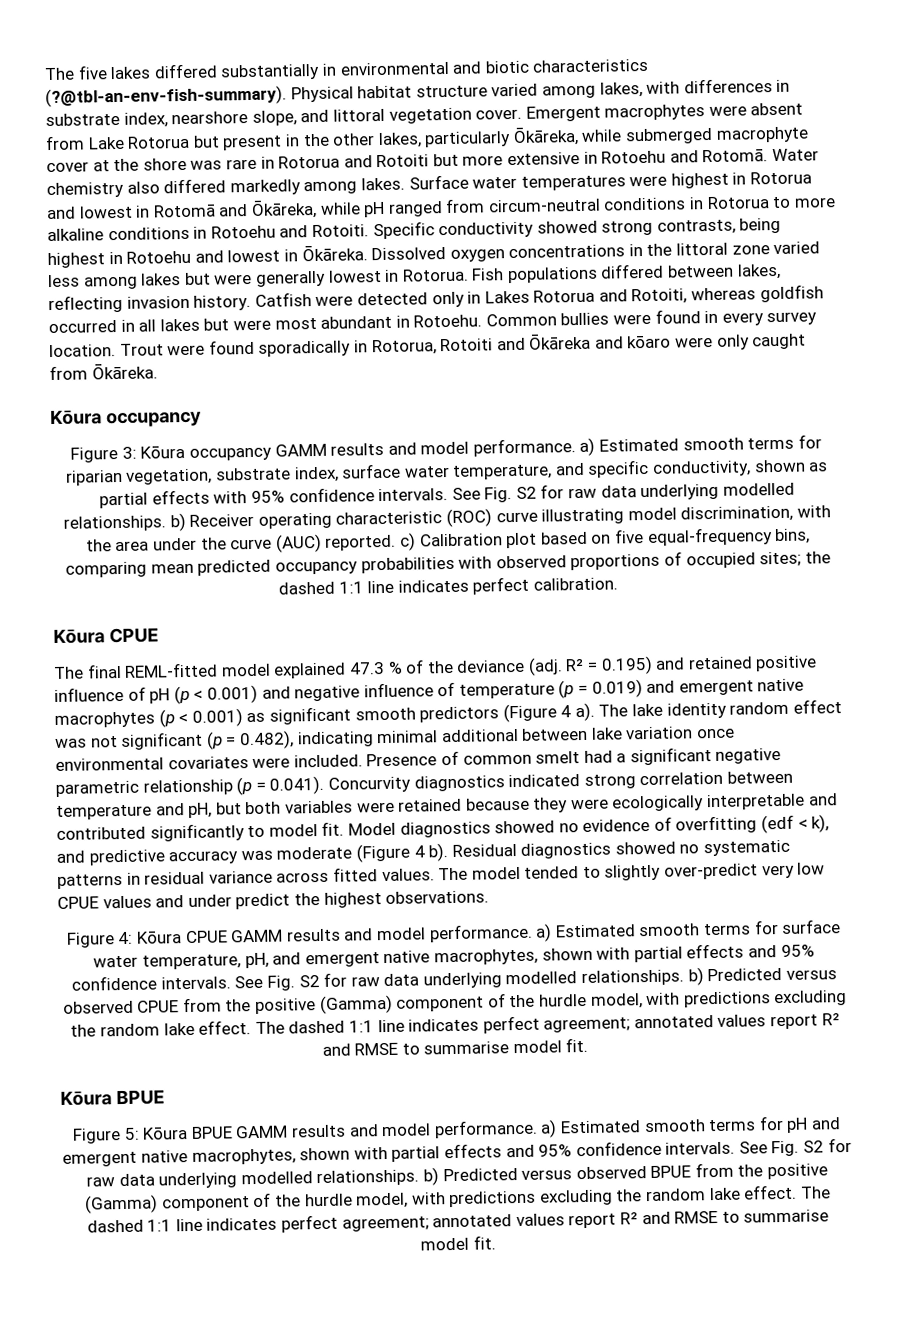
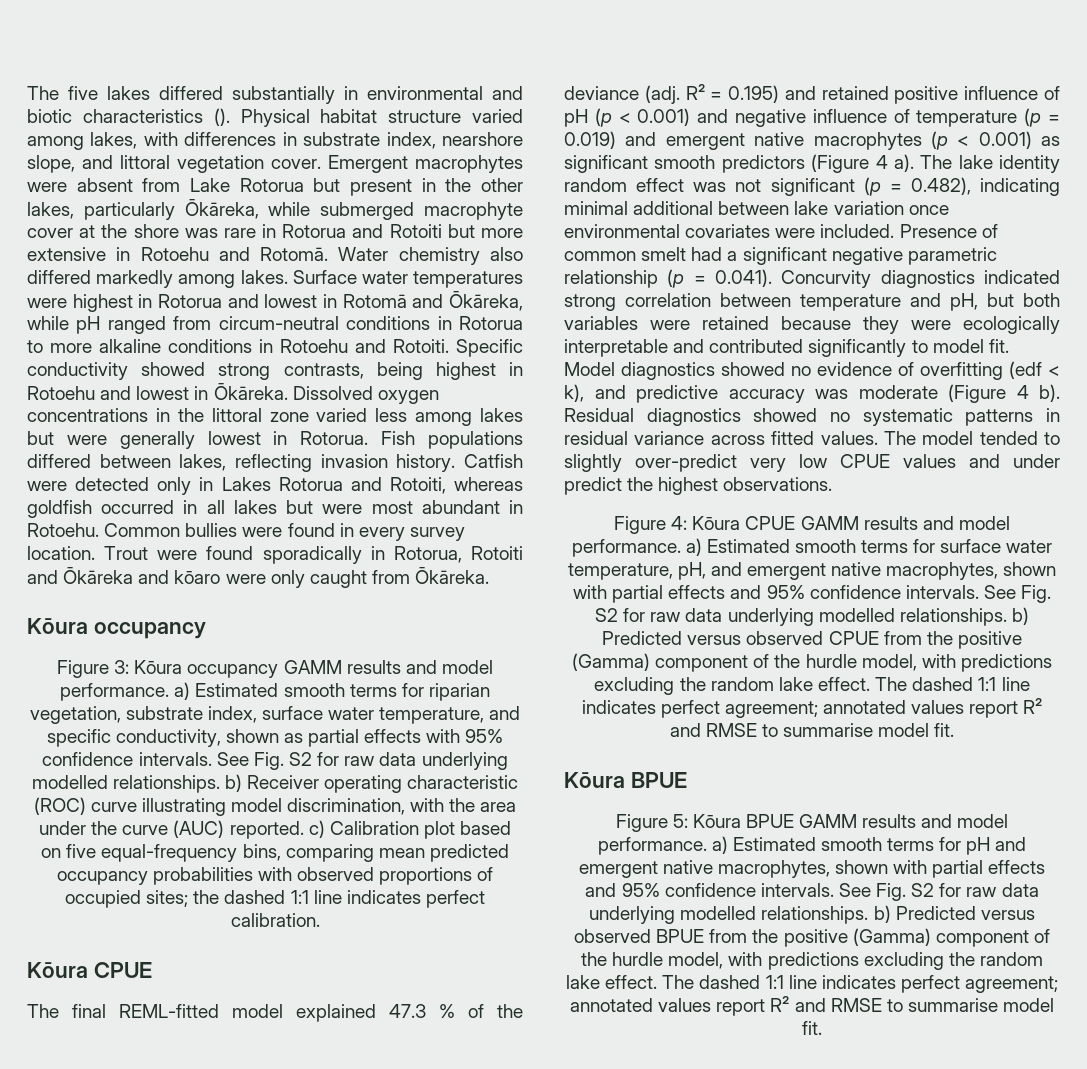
[45,85,287,108] (?@tbl-an-env-fish-summary). -> [213,108,230,126] ().

